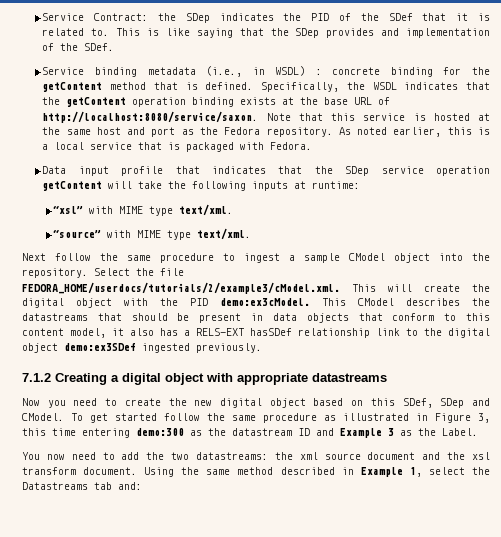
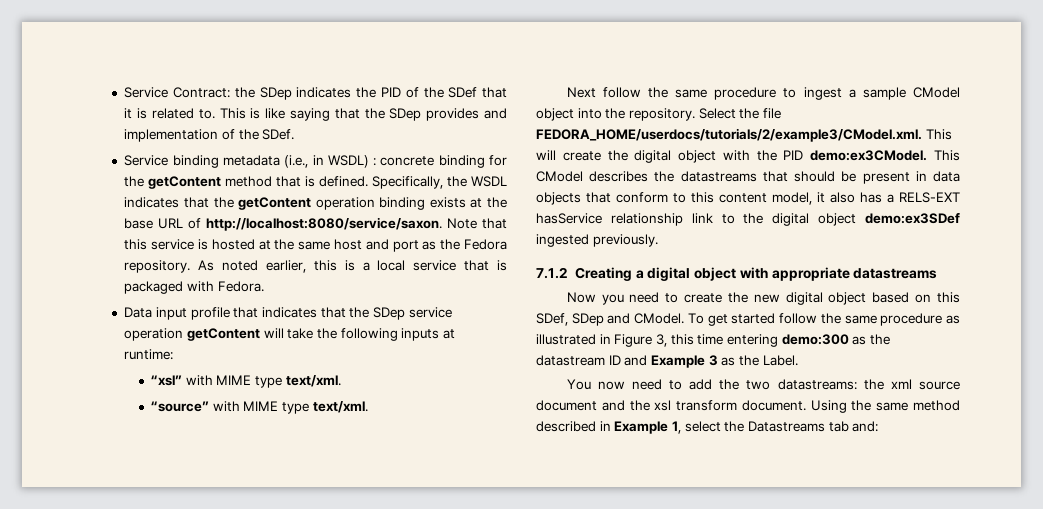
[22,282,340,294] FEDORA_HOME/userdocs/tutorials/2/example3/cModel.xml. -> [536,128,922,142] FEDORA_HOME/userdocs/tutorials/2/example3/CModel.xml.
[220,298,310,306] demo:ex3cModel. -> [810,150,928,161] demo:ex3CModel.
[250,328,292,336] hasSDef -> [536,213,602,224] hasService

